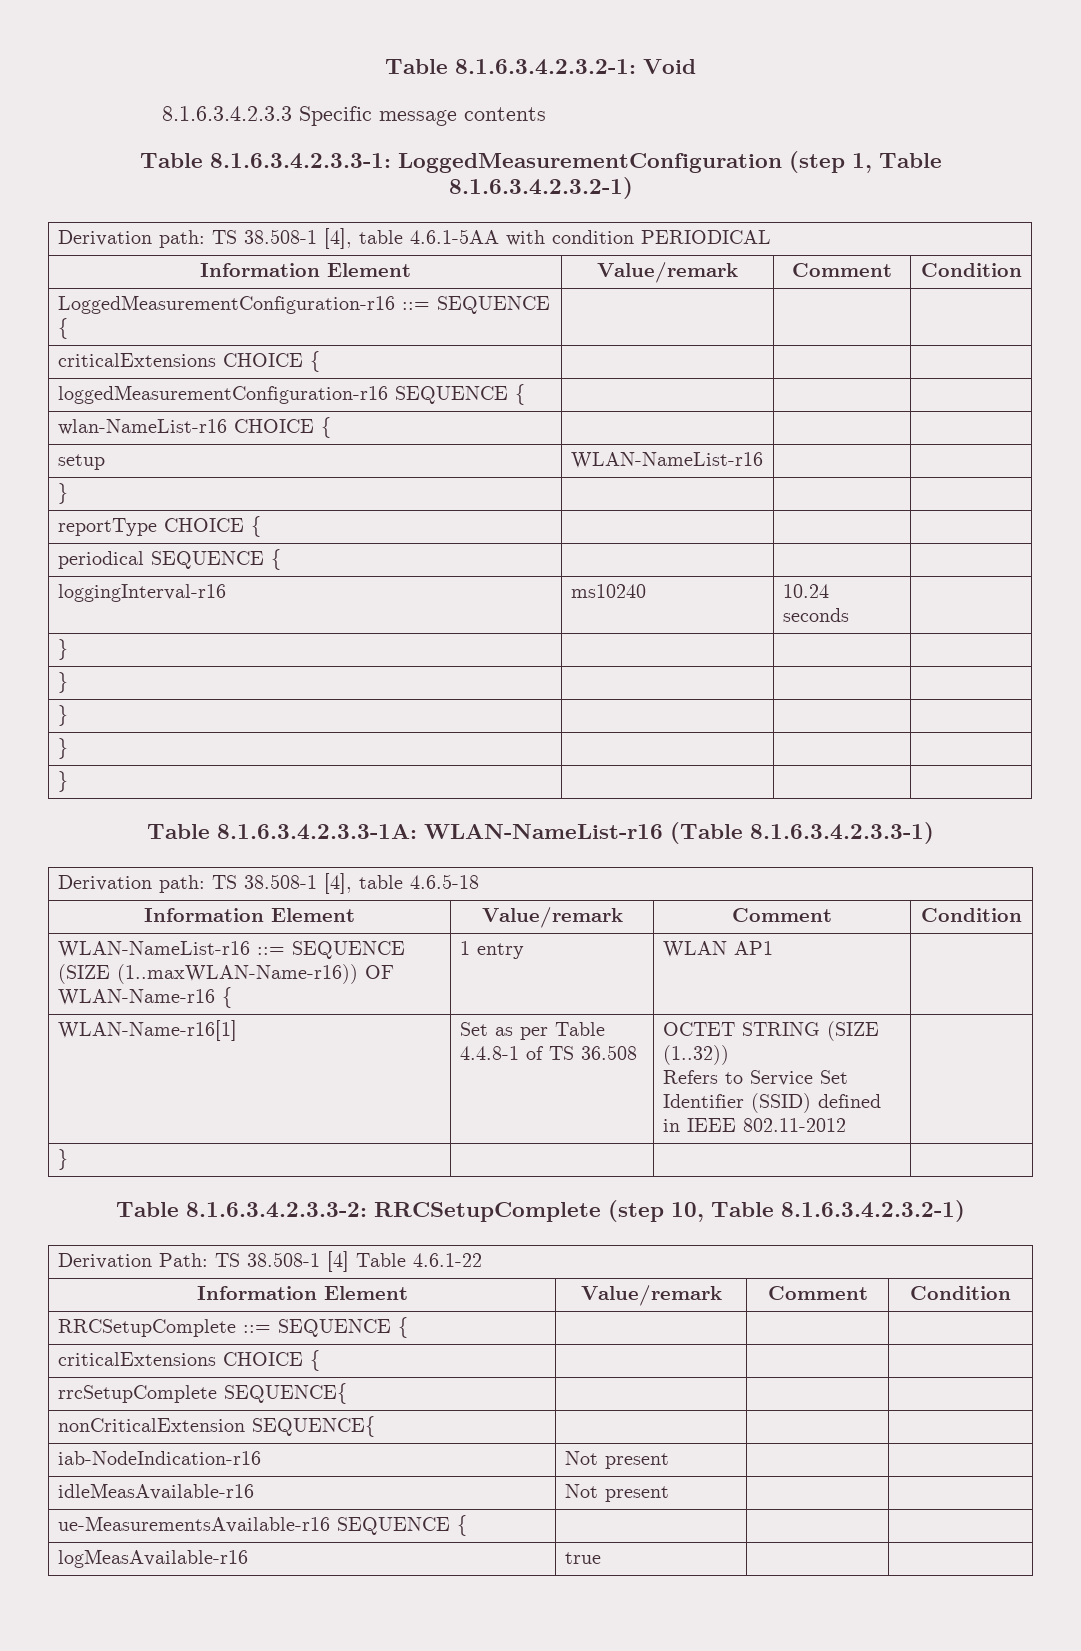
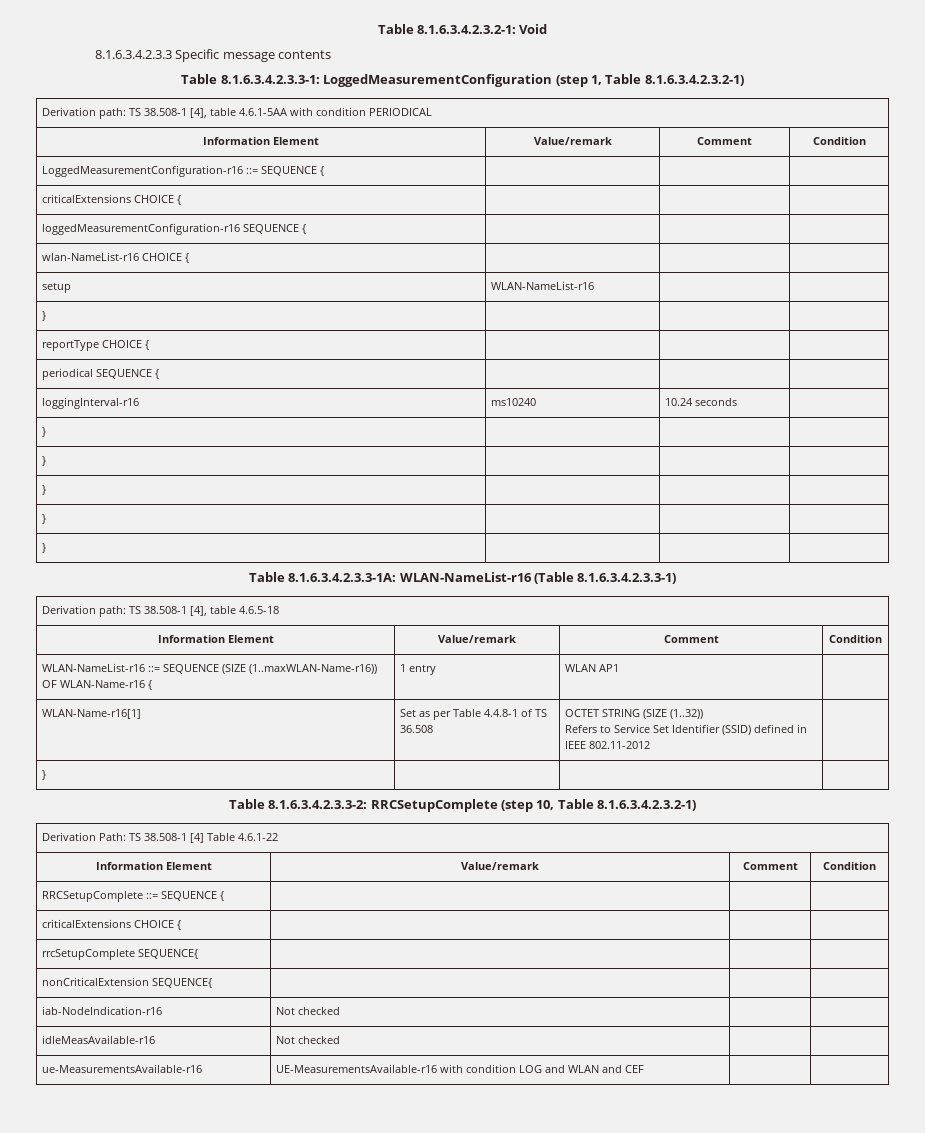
[604,1453,669,1469] present -> [297,1007,340,1015] checked
[604,1486,669,1502] present -> [297,1036,340,1044] checked
[336,1515,467,1536] [57,1549,248,1568] [564,1552,601,1564] SEQUENCE { | | | // logMeasAvailable-r16 | true -> [275,1064,644,1073] | UE-MeasurementsAvailable-r16 with condition LOG and WLAN and CEF

